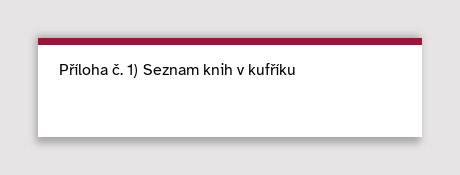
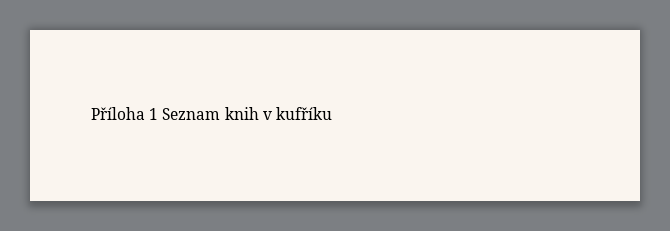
[112,64,139,78] č. 1) -> [149,108,159,120] 1

